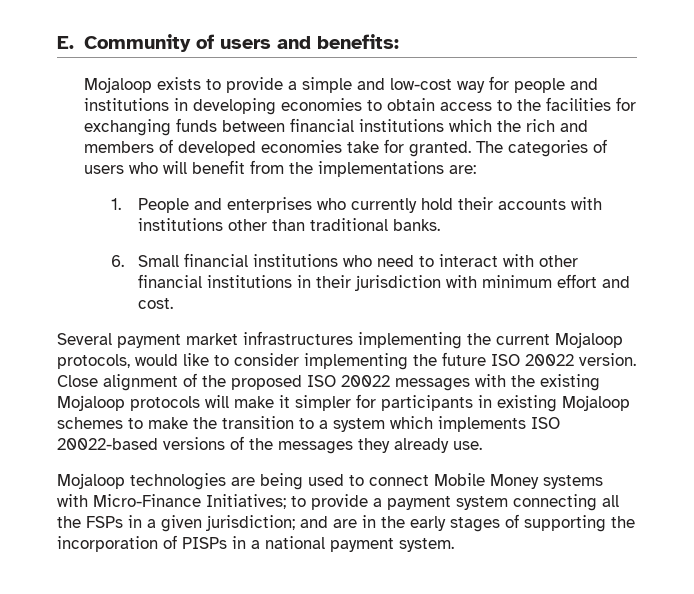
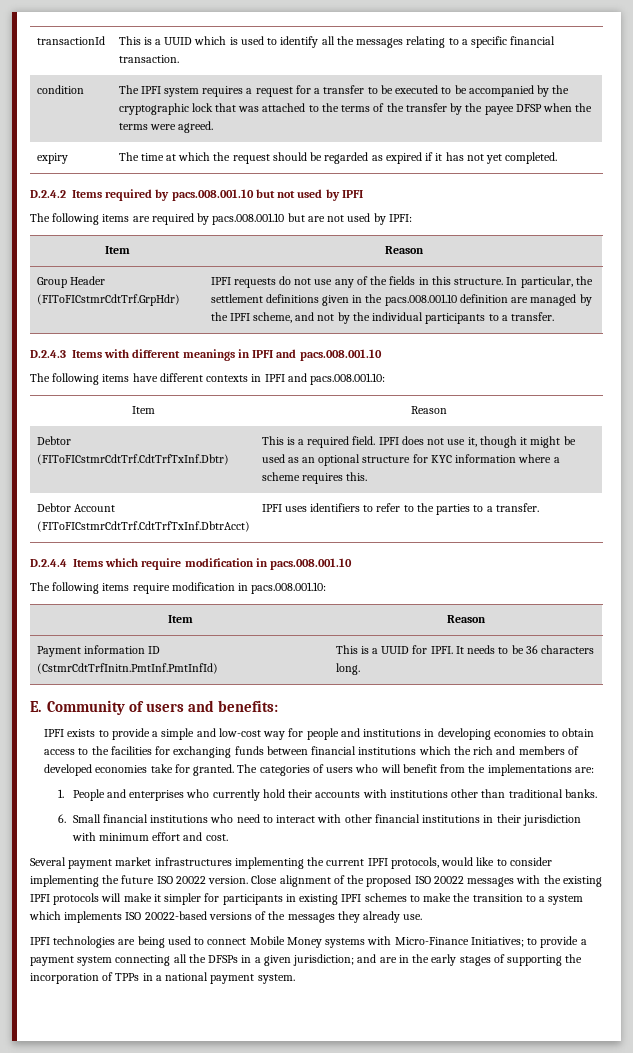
(57, 42) none -> [36,36,105,45] [118,36,556,48] [118,55,179,63] [36,85,84,94] [118,85,570,97] [118,103,593,115] [118,121,213,133] [36,153,68,164] [118,152,558,164] [30,189,363,201] [30,213,412,225] [105,246,130,254] [384,246,424,254] [36,276,105,288] [36,294,180,306] [210,276,593,288] [210,294,592,306] [210,312,555,324] [30,349,382,361] [30,373,386,385] [131,406,155,414] [411,406,448,414] [36,436,71,445] [36,454,229,465] [261,436,576,448] [261,454,560,466] [261,472,367,484] [36,503,115,512] [36,521,250,532] [261,503,539,515] [30,558,353,570] [30,582,327,594] [167,615,193,623] [447,615,487,623] [36,645,160,657] [36,663,218,674] [335,645,595,654] [335,663,360,675] transactionId | This is a UUID which is used to identify all the messages relating to a specific financial transaction. // condition | The IPFI system requires a request for a transfer to be executed to be accompanied by the cryptographic lock that was attached to the terms of the transfer by the payee DFSP when the terms were agreed. // expiry | The time at which the request should be regarded as expired if it has not yet completed. // D.2.4.2 Items required by pacs.008.001.10 but not used by IPFI // The following items are required by pacs.008.001.10 but are not used by IPFI: // Item | Reason // Group Header (FIToFICstmrCdtTrf.GrpHdr) | IPFI requests do not use any of the fields in this structure. In particular, the settlement definitions given in the pacs.008.001.10 definition are managed by the IPFI scheme, and not by the individual participants to a transfer. // D.2.4.3 Items with different meanings in IPFI and pacs.008.001.10 // The following items have different contexts in IPFI and pacs.008.001.10: // Item | Reason // Debtor (FIToFICstmrCdtTrf.CdtTrfTxInf.Dbtr) | This is a required field. IPFI does not use it, though it might be used as an optional structure for KYC information where a scheme requires this. // Debtor Account (FIToFICstmrCdtTrf.CdtTrfTxInf.DbtrAcct) | IPFI uses identifiers to refer to the parties to a transfer. // D.2.4.4 Items which require modification in pacs.008.001.10 // The following items require modification in pacs.008.001.10: // Item | Reason // Payment information ID (CstmrCdtTrfInitn.PmtInf.PmtInfId) | This is a UUID for IPFI. It needs to be 36 characters long. //
[84,77,153,93] Mojaloop -> [44,729,65,737] IPFI
[555,332,623,348] Mojaloop -> [367,858,388,866] IPFI
[57,395,125,411] Mojaloop -> [30,894,50,902] IPFI
[562,395,630,411] Mojaloop -> [341,894,362,902] IPFI
[57,473,125,489] Mojaloop -> [30,937,50,945] IPFI
[86,516,123,528] FSPs -> [208,955,239,963] DFSPs
[182,537,227,549] PISPs -> [115,973,140,981] TPPs

